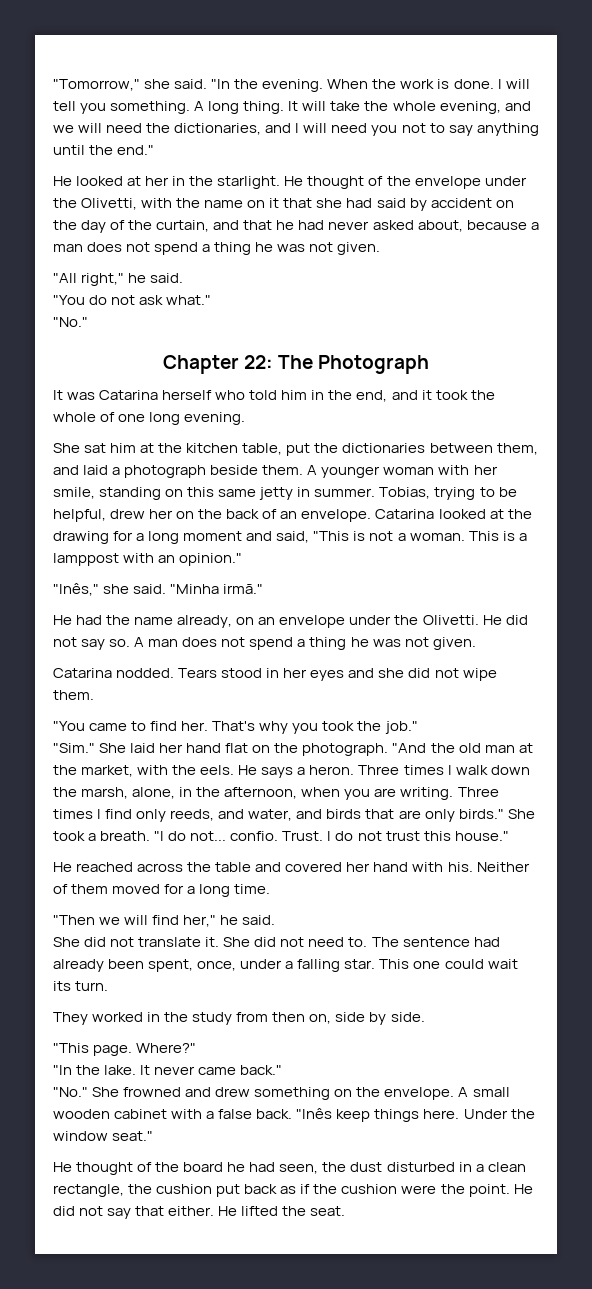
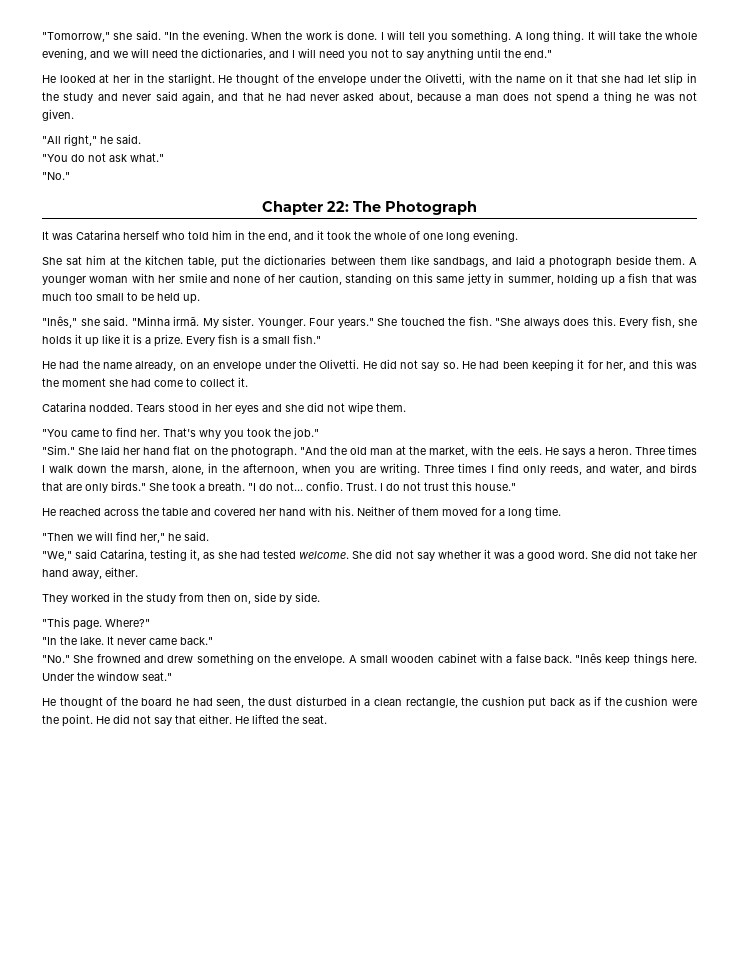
[376,198,514,211] [53,220,210,233] said by accident on the day of the curtain, -> [647,73,697,86] [42,91,214,103] let slip in the study and never said again,
[496,443,538,455] them, -> [379,255,488,267] them like sandbags,
[53,487,95,499] smile, -> [178,273,342,285] smile and none of her caution,
[314,487,517,500] [53,509,532,522] [53,531,527,544] [53,553,243,566] [53,583,264,596] summer. Tobias, trying to be helpful, drew her on the back of an envelope. Catarina looked at the drawing for a long moment and said, "This is not a woman. This is a lamppost with an opinion." // "Inês," she said. "Minha irmã." -> [507,273,697,286] [42,292,200,304] [42,316,697,328] [42,334,321,347] summer, holding up a fish that was much too small to be held up. // "Inês," she said. "Minha irmã. My sister. Younger. Four years." She touched the fish. "She always does this. Every fish, she holds it up like it is a prize. Every fish is a small fish."
[134,637,476,650] A man does not spend a thing he was not given. -> [462,359,698,372] [42,377,248,387] He had been keeping it for her, and this was the moment she had come to collect it.
[53,937,500,947] [53,959,518,972] [53,981,109,991] She did not translate it. She did not need to. The sentence had already been spent, once, under a falling star. This one could wait its turn. -> [42,549,697,561] [42,567,138,579] "We," said Catarina, testing it, as she had tested welcome. She did not say whether it was a good word. She did not take her hand away, either.

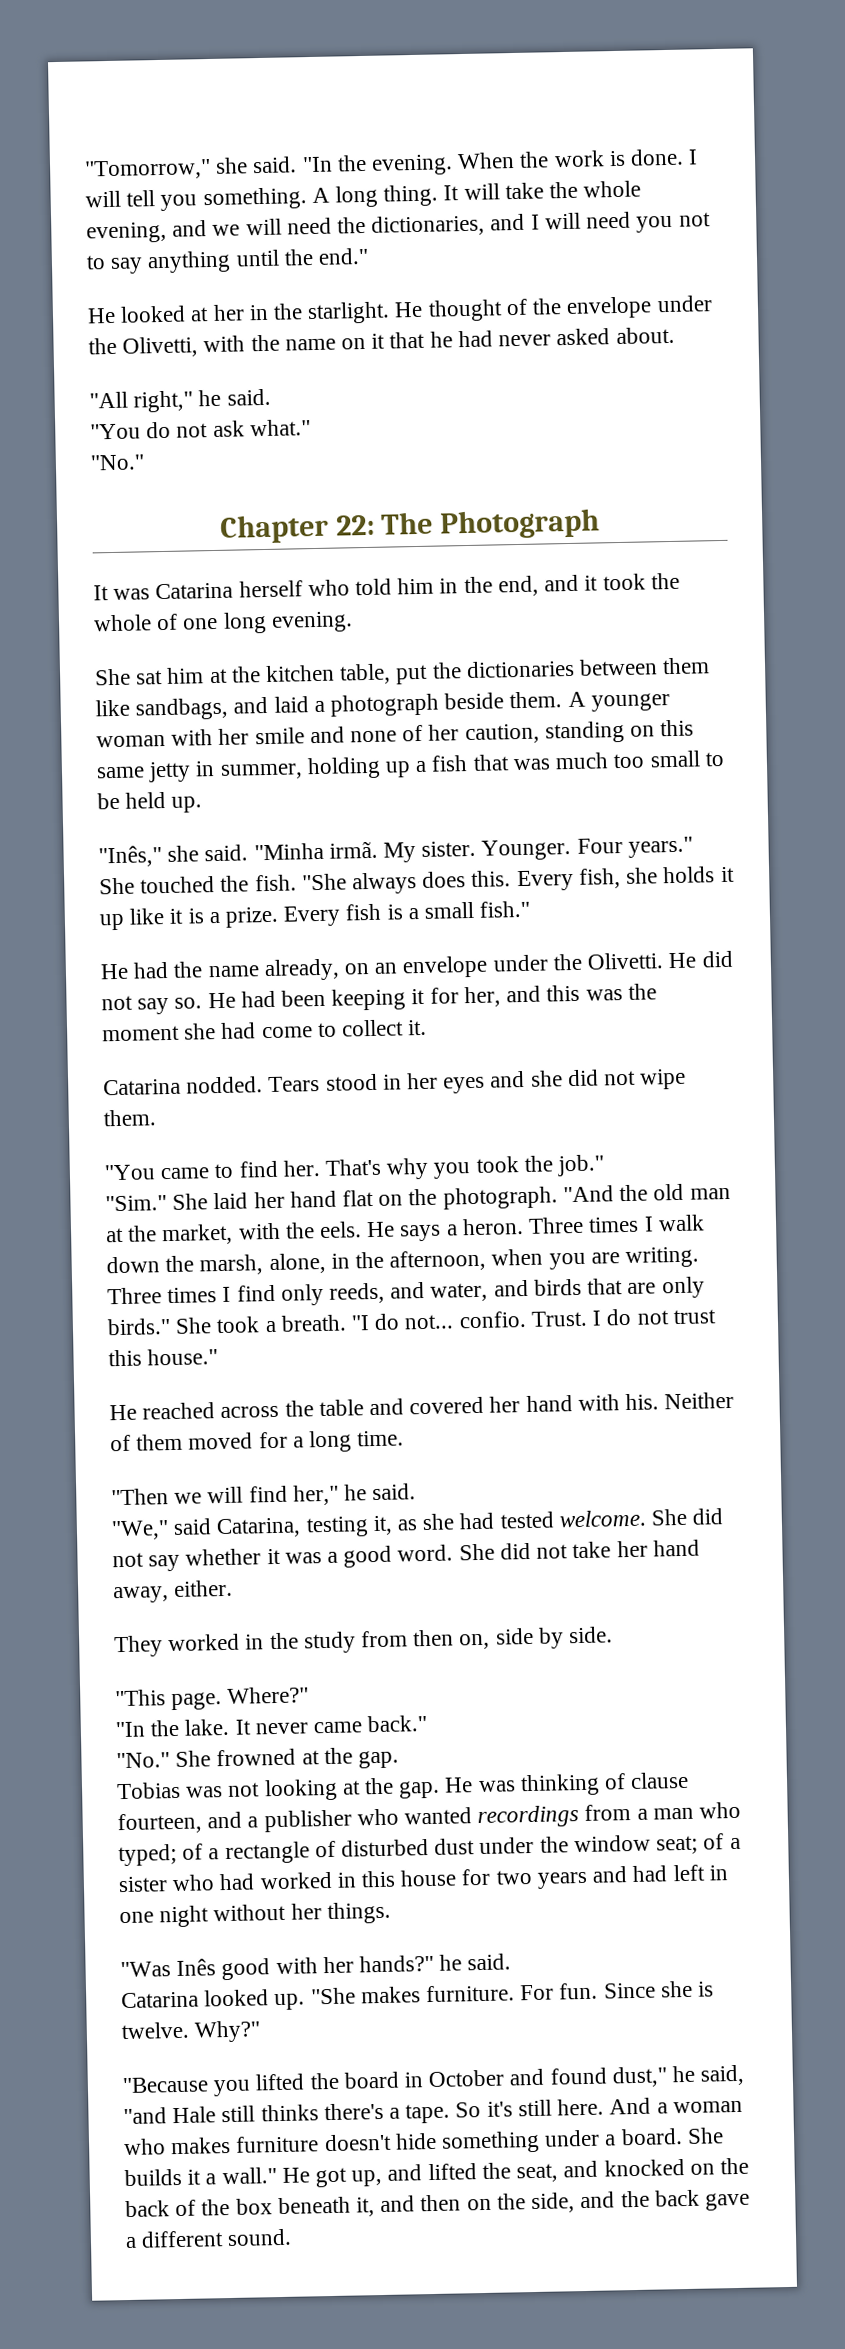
[601,73,697,86] [42,91,698,104] [42,109,74,121] she had let slip in the study and never said again, and that he had never asked about, because a man does not spend a thing he was not given. -> [429,326,675,348] he had never asked about.
[143,653,697,666] [42,671,172,681] [42,696,697,709] [42,714,327,727] and drew something on the envelope. A small wooden cabinet with a false back. "Inês keep things here. Under the window seat." // He thought of the board he had seen, the dust disturbed in a clean rectangle, the cushion put back as if the cushion were the point. He did not say that either. He lifted the seat. -> [301,1747,400,1769] [116,1771,690,1802] [117,1801,742,1835] [118,1833,741,1867] [118,1864,728,1893] [119,1901,391,1928] [120,1953,512,1981] [121,1980,715,2011] [121,2020,262,2043] [122,2064,746,2097] [123,2097,743,2125] [123,2127,724,2156] [124,2157,749,2188] [125,2189,750,2218] [125,2228,293,2249] at the gap. // Tobias was not looking at the gap. He was thinking of clause fourteen, and a publisher who wanted recordings from a man who typed; of a rectangle of disturbed dust under the window seat; of a sister who had worked in this house for two years and had left in one night without her things. // "Was Inês good with her hands?" he said. // Catarina looked up. "She makes furniture. For fun. Since she is twelve. Why?" // "Because you lifted the board in October and found dust," he said, "and Hale still thinks there's a tape. So it's still here. And a woman who makes furniture doesn't hide something under a board. She builds it a wall." He got up, and lifted the seat, and knocked on the back of the box beneath it, and then on the side, and the back gave a different sound.

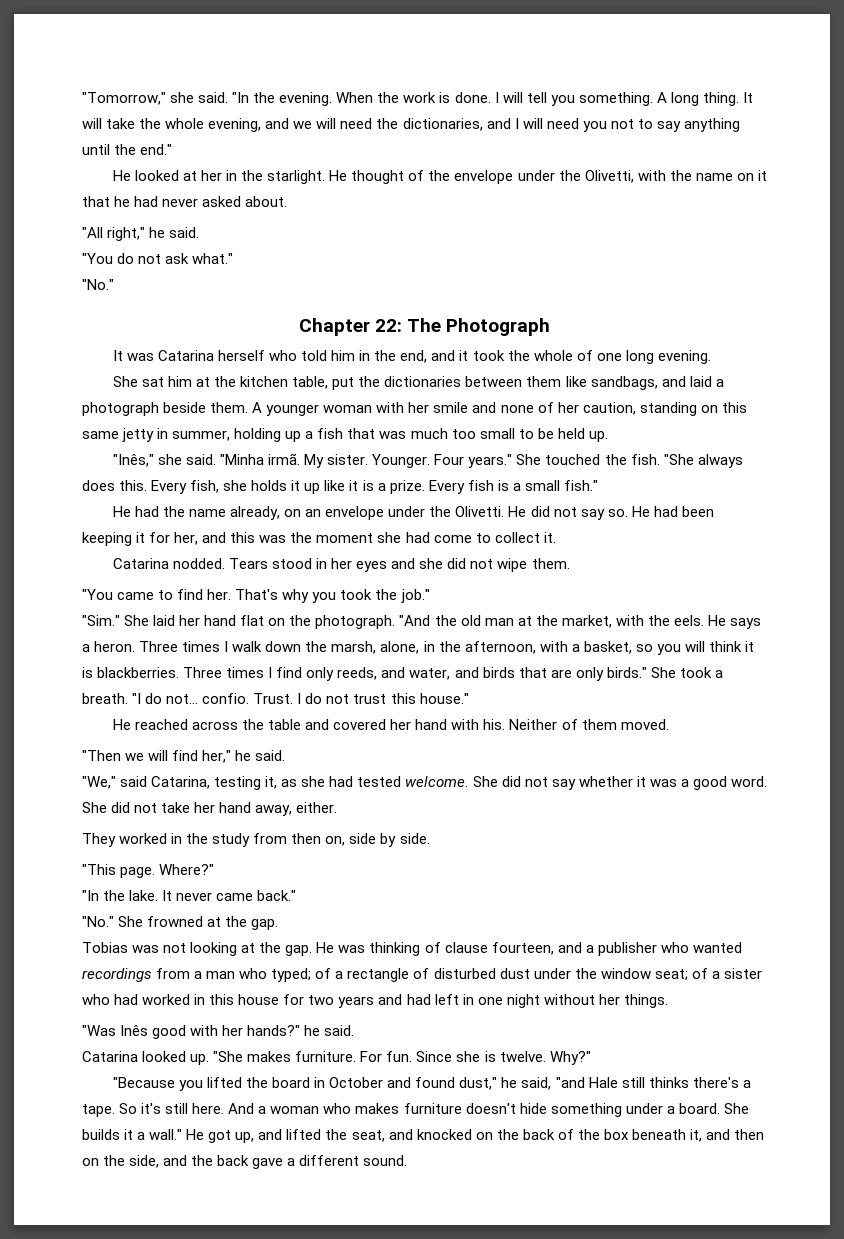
[491,1246,700,1270] when you are writing. -> [539,641,754,655] [82,667,180,678] with a basket, so you will think it is blackberries.
[188,1430,405,1453] moved for a long time. -> [620,719,669,730] moved.

